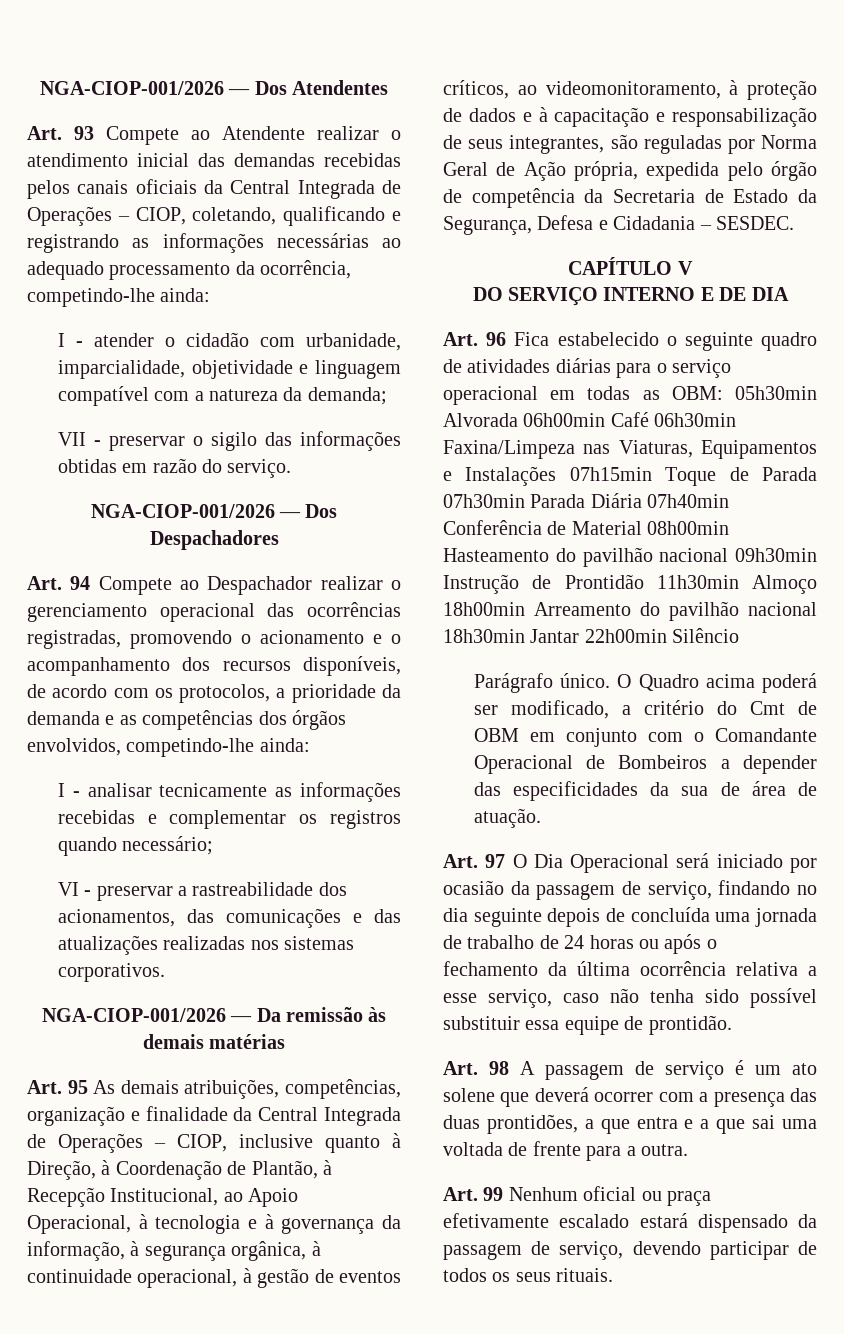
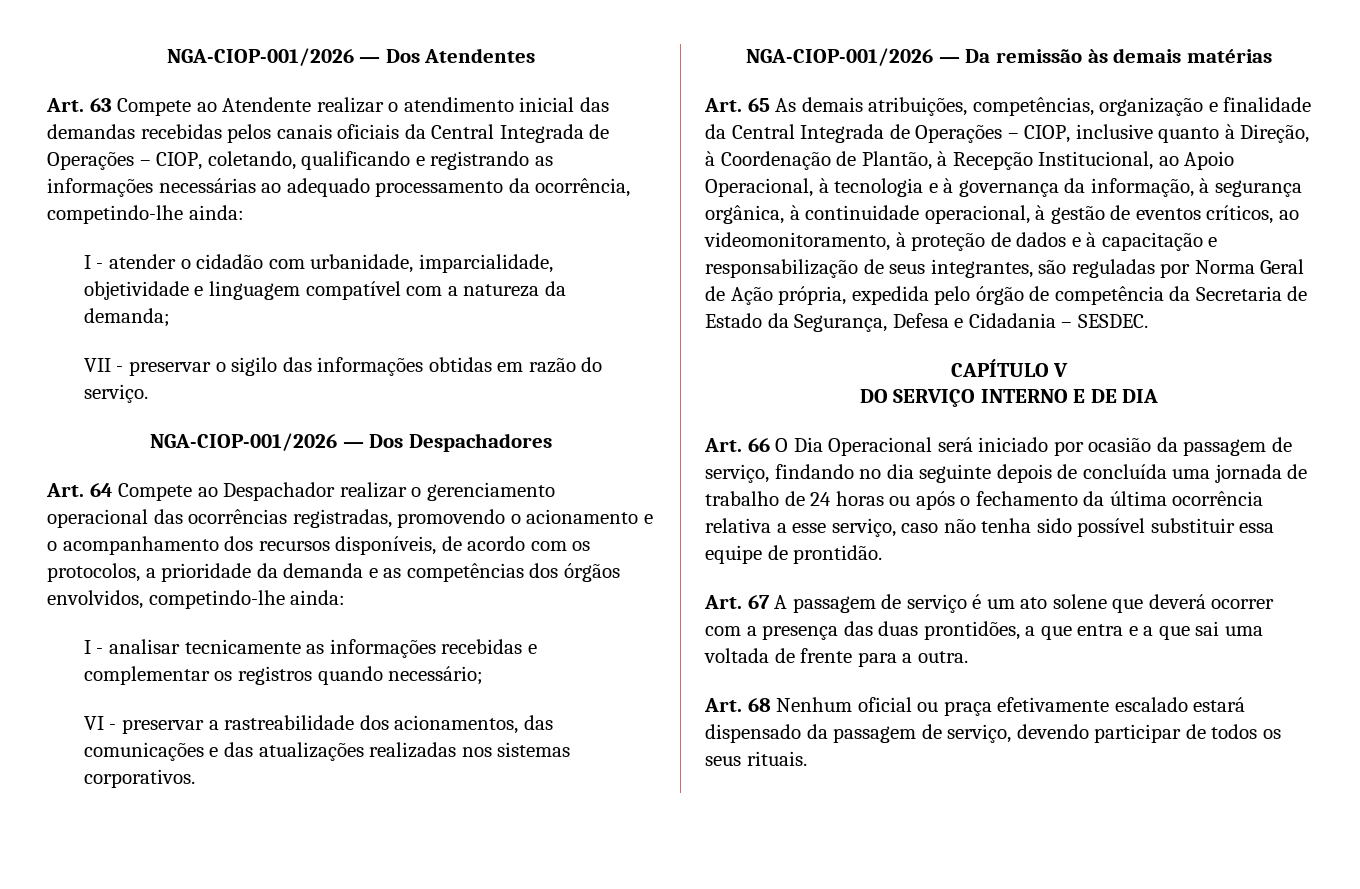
[74,126,94,140] 93 -> [89,98,112,112] 63
[70,576,91,590] 94 -> [89,483,113,497] 64
[67,1080,88,1094] 95 -> [747,98,770,112] 65
[486,332,817,351] [443,358,731,378] [443,386,817,405] [443,412,737,427] [443,440,817,459] [443,466,817,486] [443,493,730,508] [443,520,730,535] [443,547,817,567] [443,574,817,594] [443,601,817,621] [443,628,740,643] [473,673,817,693] [473,700,817,719] [473,728,817,747] [473,755,817,774] [473,781,817,801] [473,808,541,828] [443,854,506,868] 96 Fica estabelecido o seguinte quadro de atividades diárias para o serviço operacional em todas as OBM: 05h30min Alvorada 06h00min Café 06h30min Faxina/Limpeza nas Viaturas, Equipamentos e Instalações 07h15min Toque de Parada 07h30min Parada Diária 07h40min Conferência de Material 08h00min Hasteamento do pavilhão nacional 09h30min Instrução de Prontidão 11h30min Almoço 18h00min Arreamento do pavilhão nacional 18h30min Jantar 22h00min Silêncio // Parágrafo único. O Quadro acima poderá ser modificado, a critério do Cmt de OBM em conjunto com o Comandante Operacional de Bombeiros a depender das especificidades da sua de área de atuação. // Art. 97 -> [747,438,770,452] 66
[489,1061,509,1075] 98 -> [747,595,770,609] 67
[483,1187,504,1201] 99 -> [747,698,771,712] 68

